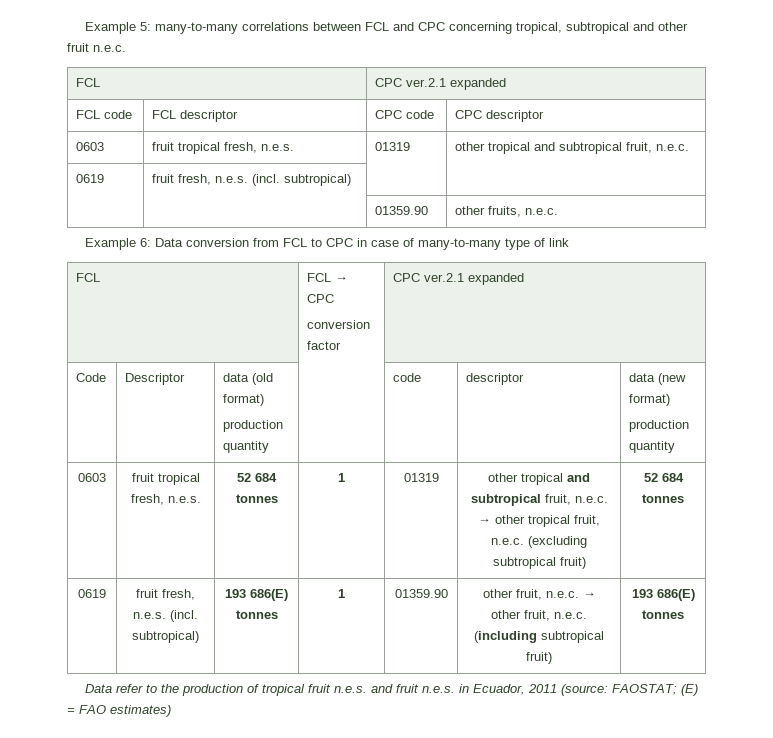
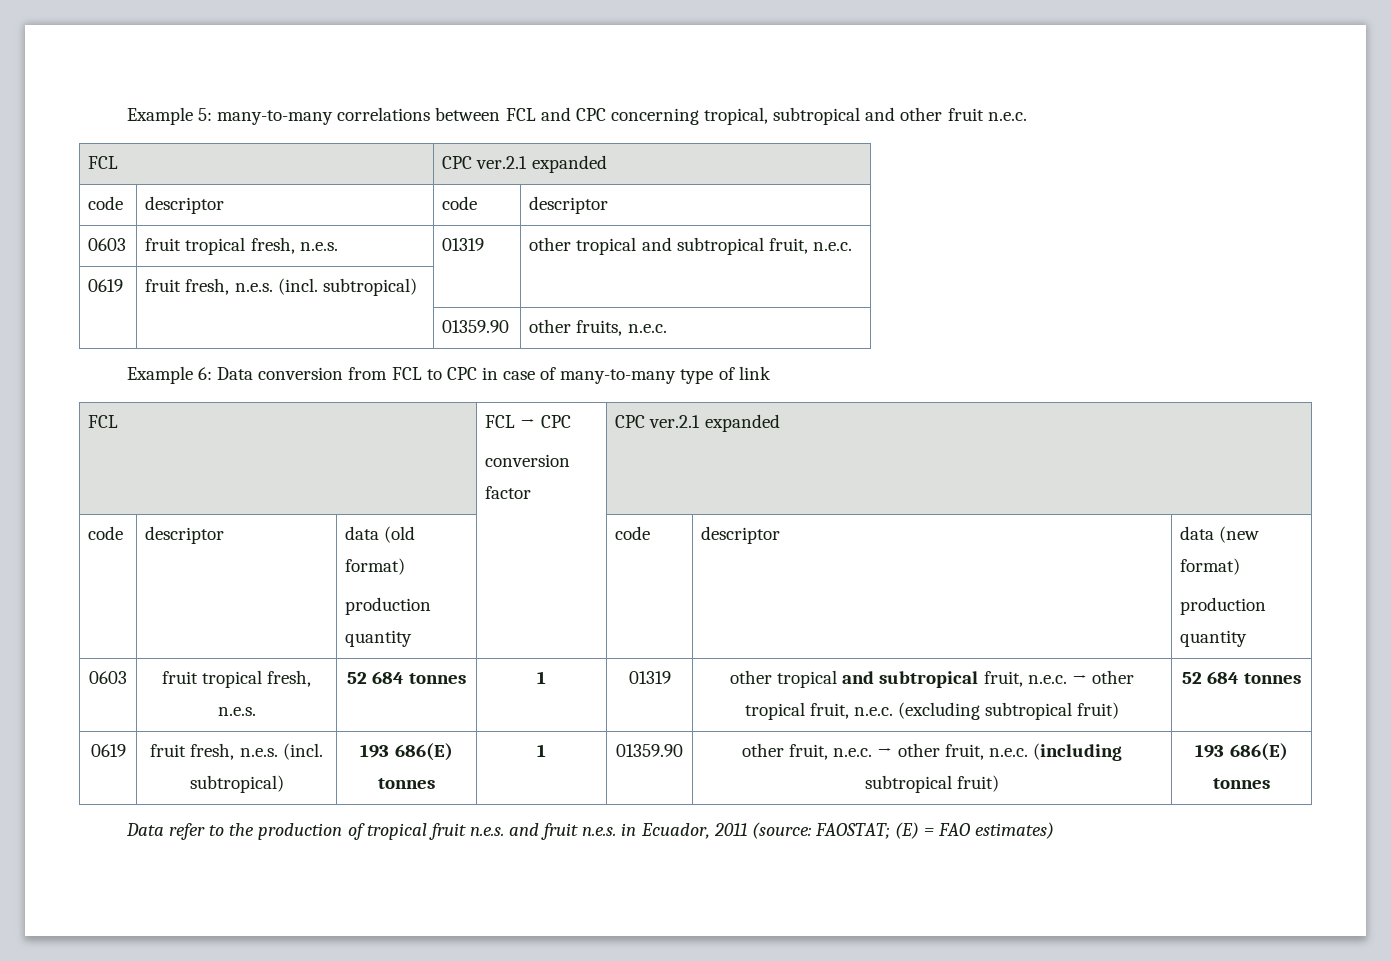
[76,110,133,119] [152,110,239,122] [375,110,435,119] [455,110,483,119] FCL code | FCL descriptor | CPC code | CPC -> [88,196,124,210] [145,196,225,214] [442,196,478,210] code | descriptor | code |
[76,373,107,382] [125,373,186,385] Code | Descriptor -> [88,526,124,540] [145,526,225,544] code | descriptor

